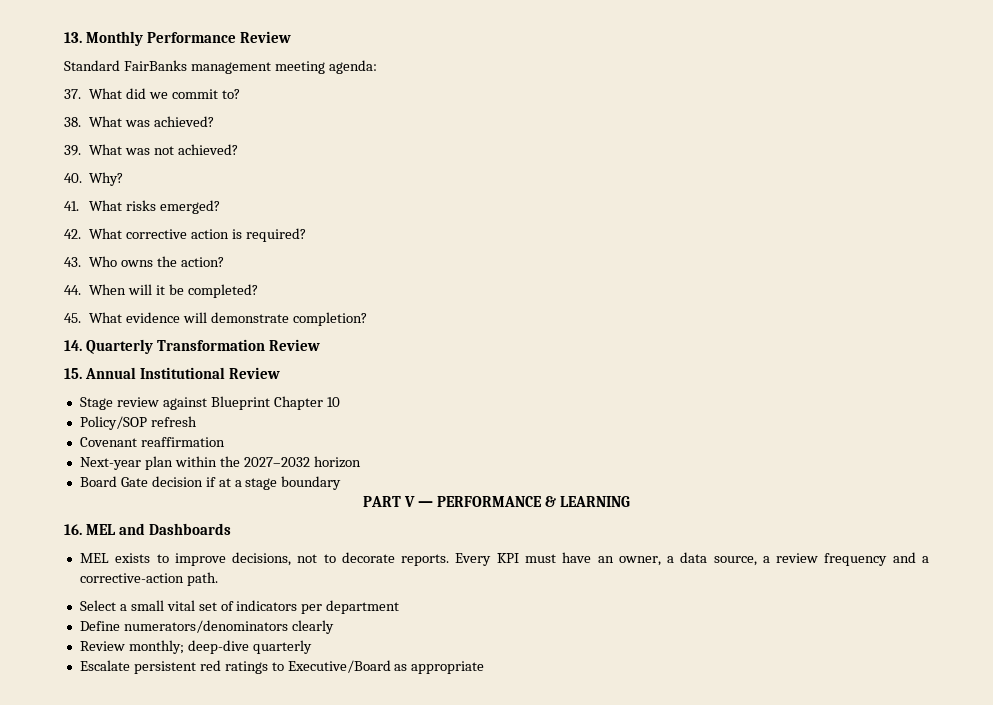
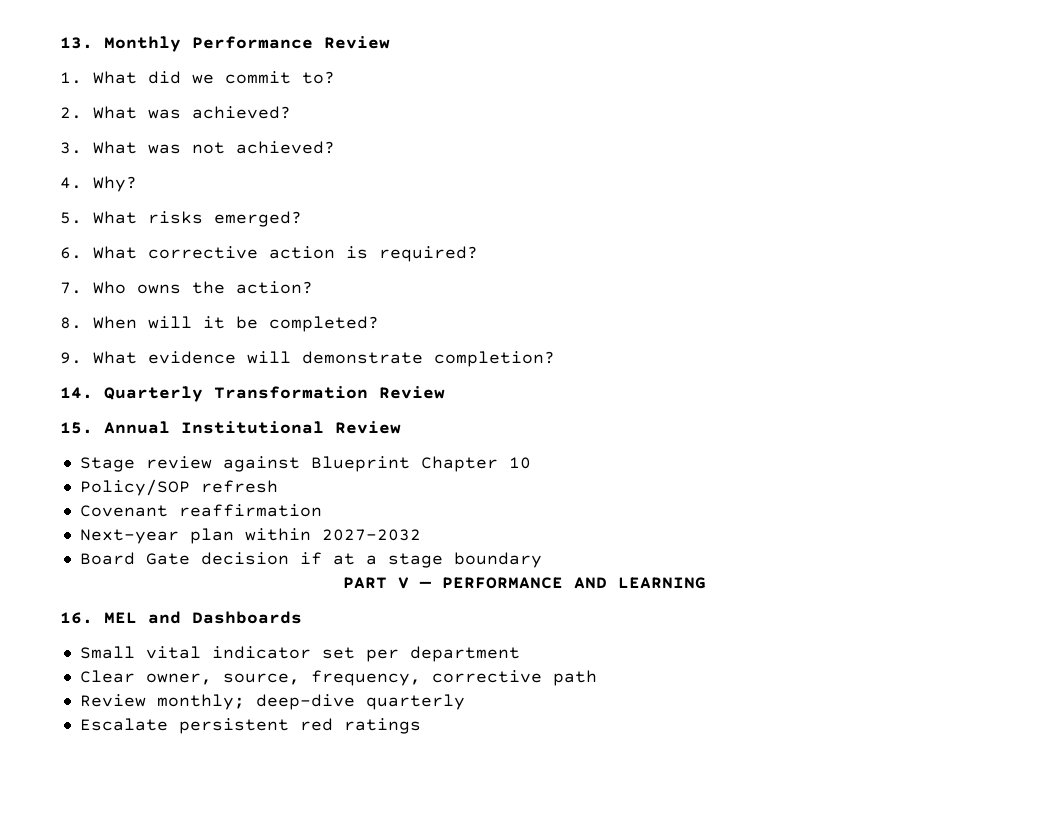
[64,60,377,74] [64,89,81,99] Standard FairBanks management meeting agenda: // 37. -> [60,72,82,84] 1.
[64,117,81,127] 38. -> [60,107,82,119] 2.
[64,145,81,156] 39. -> [60,142,82,154] 3.
[64,173,82,183] 40. -> [60,177,82,189] 4.
[64,201,79,211] 41. -> [60,212,82,224] 5.
[64,229,81,239] 42. -> [60,247,82,259] 6.
[64,257,81,267] 43. -> [60,282,82,294] 7.
[64,285,81,295] 44. -> [60,317,82,329] 8.
[64,313,81,323] 45. -> [60,352,82,364] 9.
[219,456,240,467] the -> (311, 534) none
[313,456,361,468] horizon -> (421, 535) none
[544,496,556,507] & -> [573,577,607,589] AND
[79,552,929,566] [79,572,218,586] [79,600,400,614] [79,620,334,634] MEL exists to improve decisions, not to decorate reports. Every KPI must have an owner, a data source, a review frequency and a corrective-action path. // Select a small vital set of indicators per department // Define numerators/denominators clearly -> [79,646,520,662] [79,670,597,686] Small vital indicator set per department // Clear owner, source, frequency, corrective path
[271,660,485,674] to Executive/Board as appropriate -> (421, 726) none

